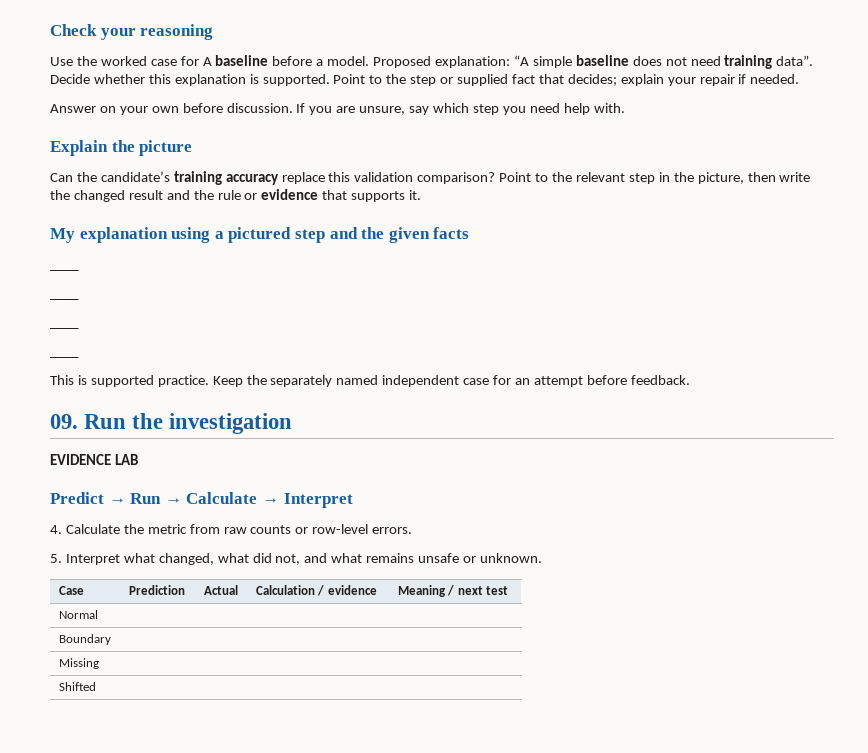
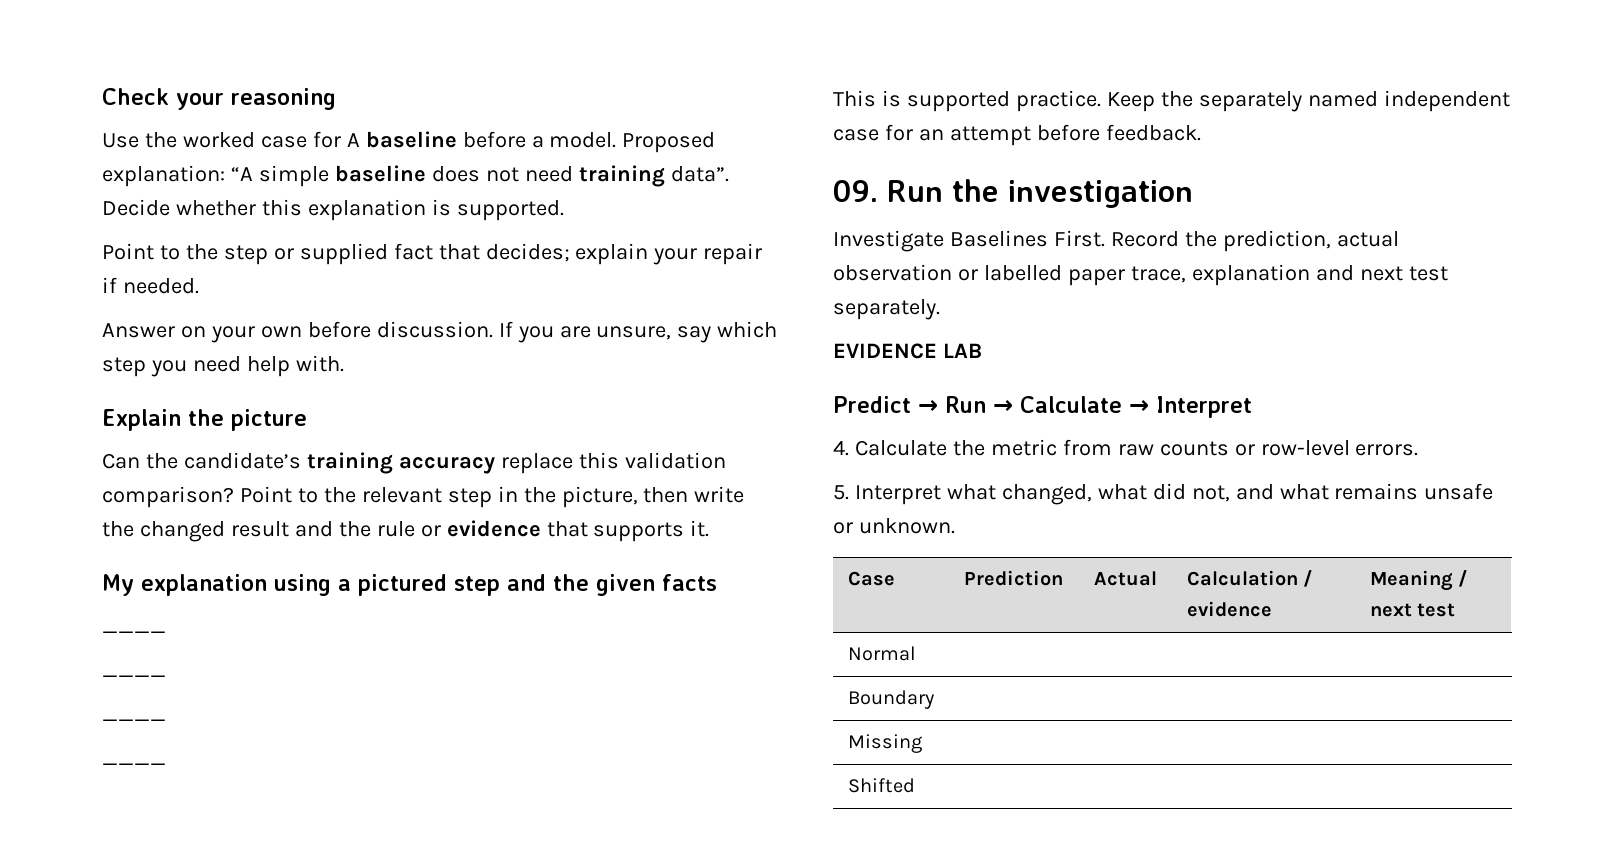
(330, 80) none -> (564, 210) //
(293, 423) none -> [833,230,1399,252] [833,264,1448,286] [833,299,940,320] // Investigate Baselines First. Record the prediction, actual observation or labelled paper trace, explanation and next test separately.

